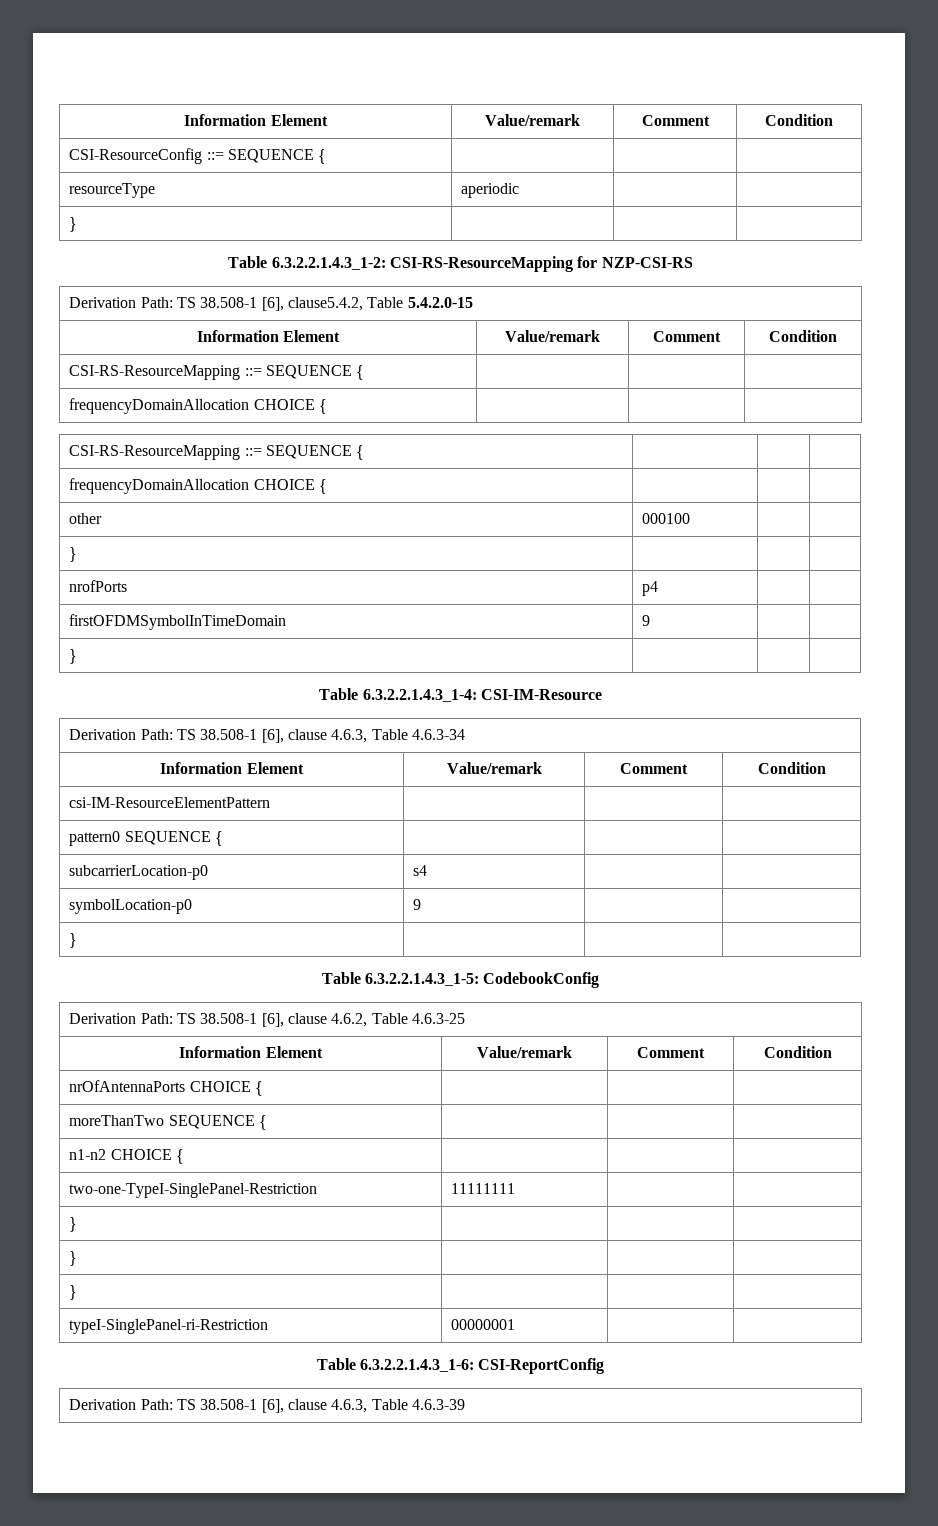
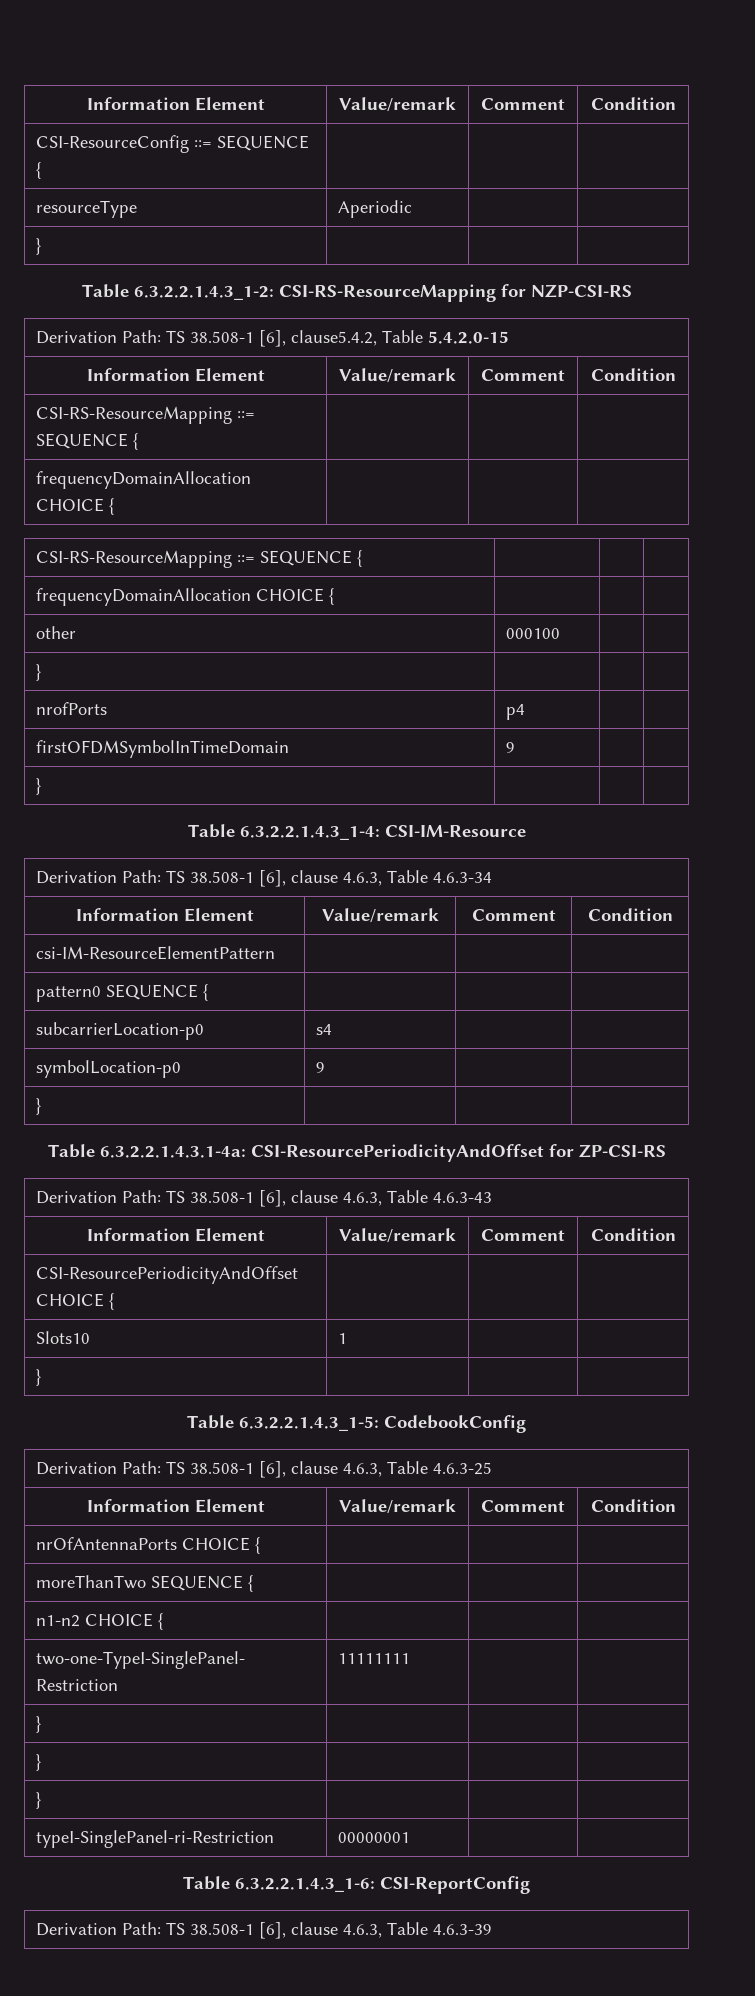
[461,183,520,198] aperiodic -> [338,200,413,218] Aperiodic
(78, 940) none -> [47,1144,666,1162] [36,1190,493,1207] [86,1228,265,1242] [339,1228,456,1243] [481,1229,565,1241] [590,1228,676,1241] [36,1266,299,1284] [36,1293,115,1310] [36,1331,91,1344] [338,1333,348,1344] [36,1369,42,1386] // Table 6.3.2.2.1.4.3.1-4a: CSI-ResourcePeriodicityAndOffset for ZP-CSI-RS // Derivation Path: TS 38.508-1 [6], clause 4.6.3, Table 4.6.3-43 // Information Element | Value/remark | Comment | Condition // CSI-ResourcePeriodicityAndOffset CHOICE { | | | // Slots10 | 1 | | // } | | |
[331,1013,368,1027] 4.6.2, -> [343,1463,383,1477] 4.6.3,

